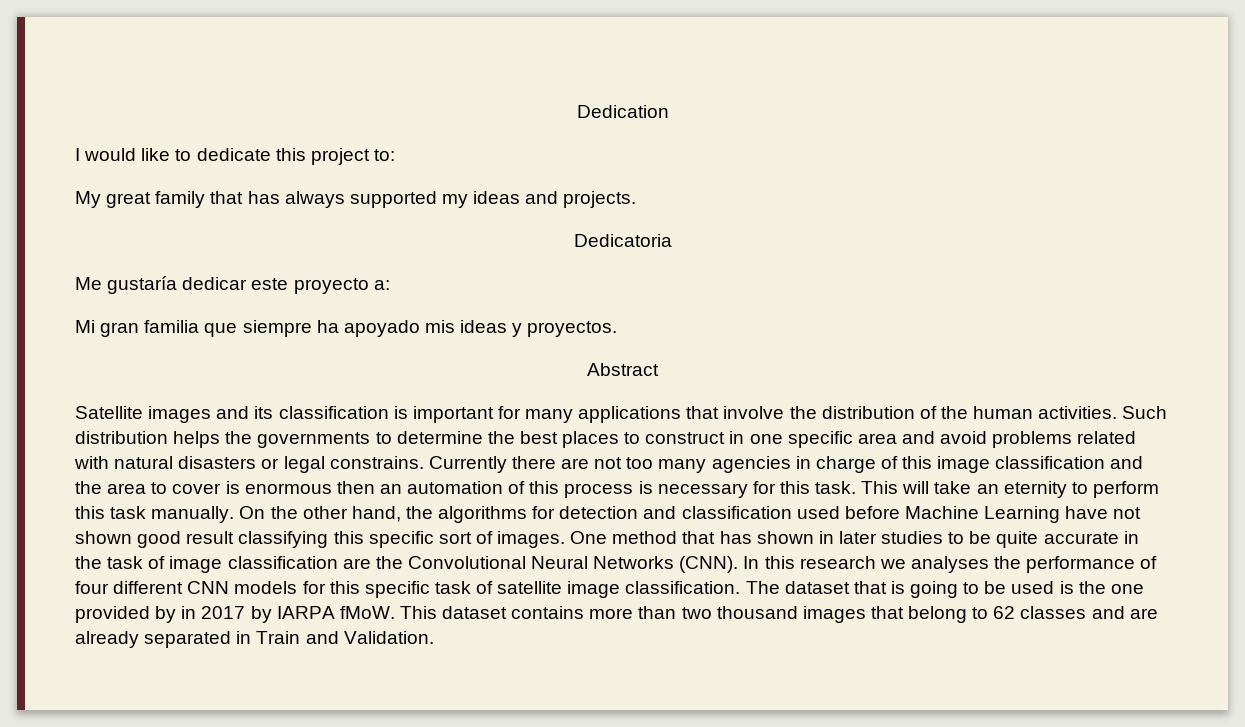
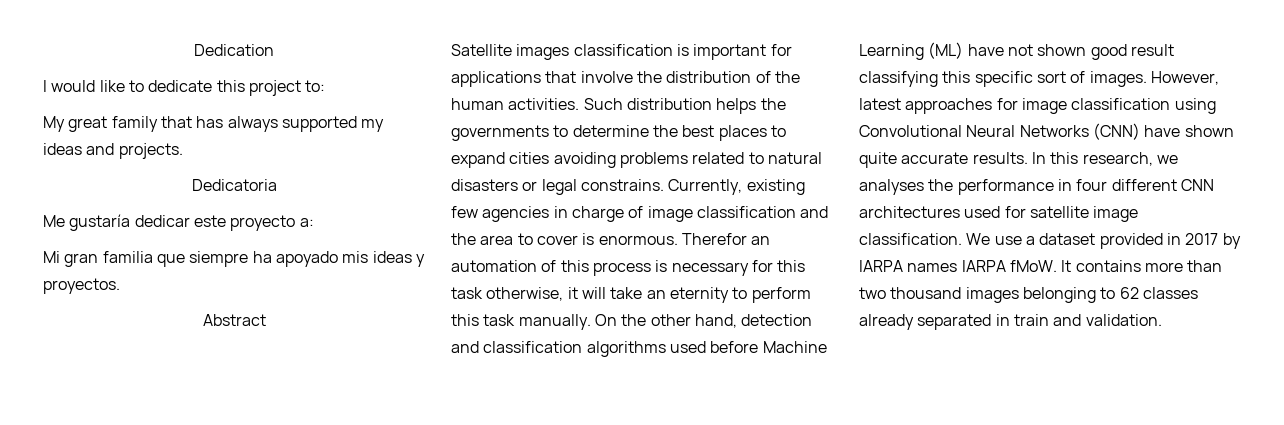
[216,406,274,419] and its -> (570, 52) none
[525,409,574,423] many -> (792, 50) none
[645,431,988,448] construct in one specific area and avoid -> [451,152,616,168] expand cities avoiding
[74,456,109,469] with -> [748,152,764,164] to
[428,456,707,473] Currently there are not too many -> [668,179,805,195] [451,206,478,218] Currently, existing few
[902,456,933,469] this -> (644, 212) none
[244,481,375,494] enormous then -> [598,233,747,245] enormous. Therefor
[815,481,899,494] task. This -> [451,287,578,301] task otherwise, it
[405,506,556,523] the algorithms for -> (737, 321) none
(792, 512) none -> [586,341,666,357] algorithms
(1061, 514) none -> [928,42,964,59] (ML)
[570,531,1139,548] [75,556,739,573] One method that has shown in later studies to be quite accurate in the task of image classification are the Convolutional Neural Networks (CNN). -> [1150,71,1219,85] [859,98,1216,114] [859,123,1234,140] [859,152,1028,168] However, latest approaches for image classification using Convolutional Neural Networks (CNN) have shown quite accurate results.
[799,556,876,569] research -> [1082,152,1153,166] research,
[1140,556,1158,569] of -> [1057,179,1072,191] in
[234,581,1144,598] [75,606,508,623] models for this specific task of satellite image classification. The dataset that is going to be used is the one provided by in 2017 by IARPA fMoW. This dataset -> [859,206,1139,222] [859,233,1241,249] [859,260,1072,272] architectures used for satellite image classification. We use a dataset provided in 2017 by IARPA names IARPA fMoW. It
[870,606,968,623] that belong -> [1022,287,1096,303] belonging
[1091,606,1158,619] and are -> (1198, 293) none
[256,631,434,644] Train and Validation. -> [1013,314,1162,326] train and validation.

